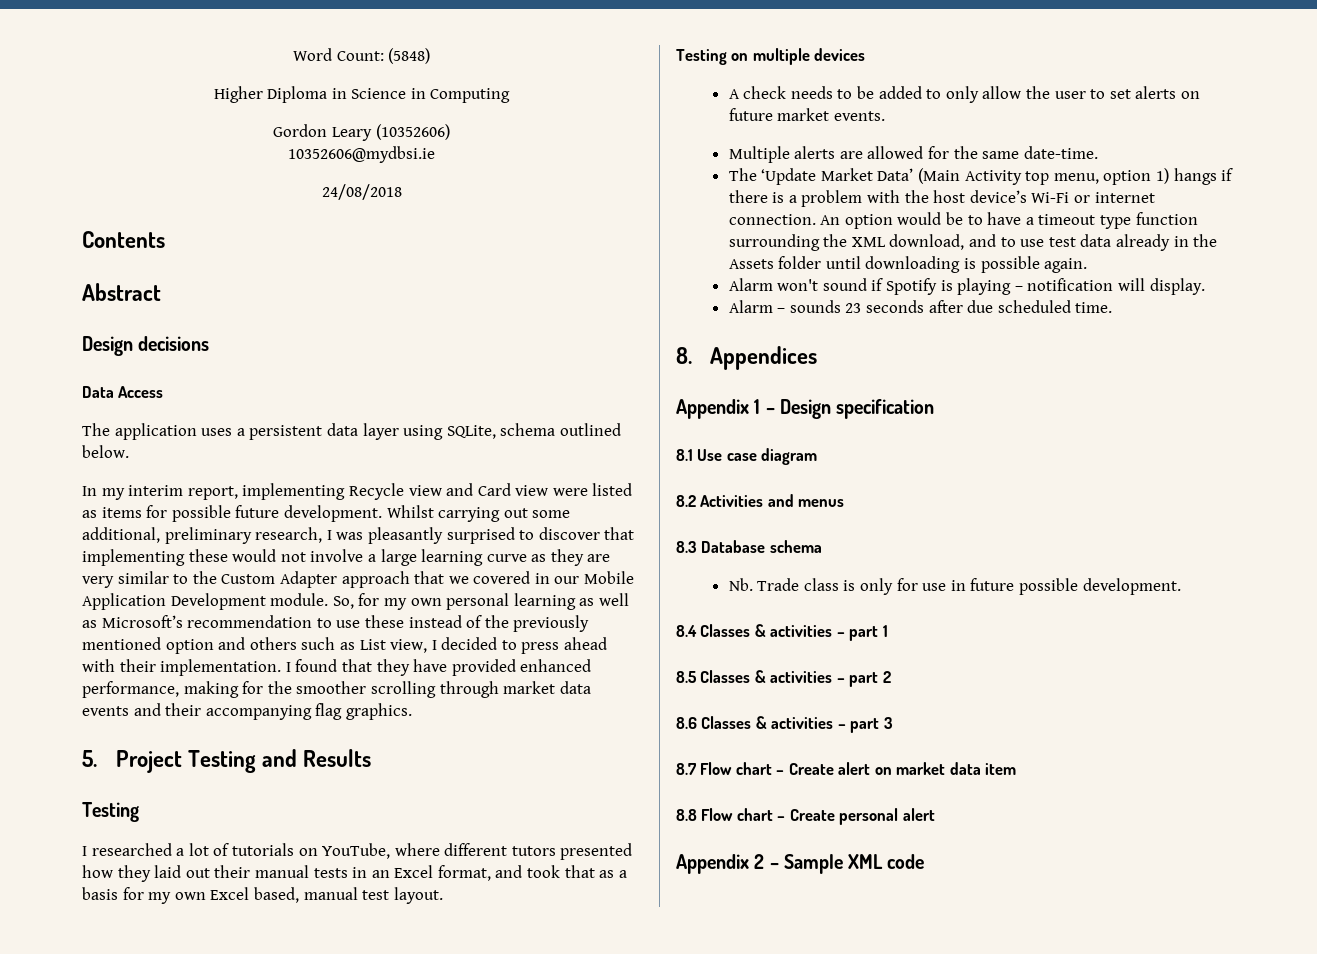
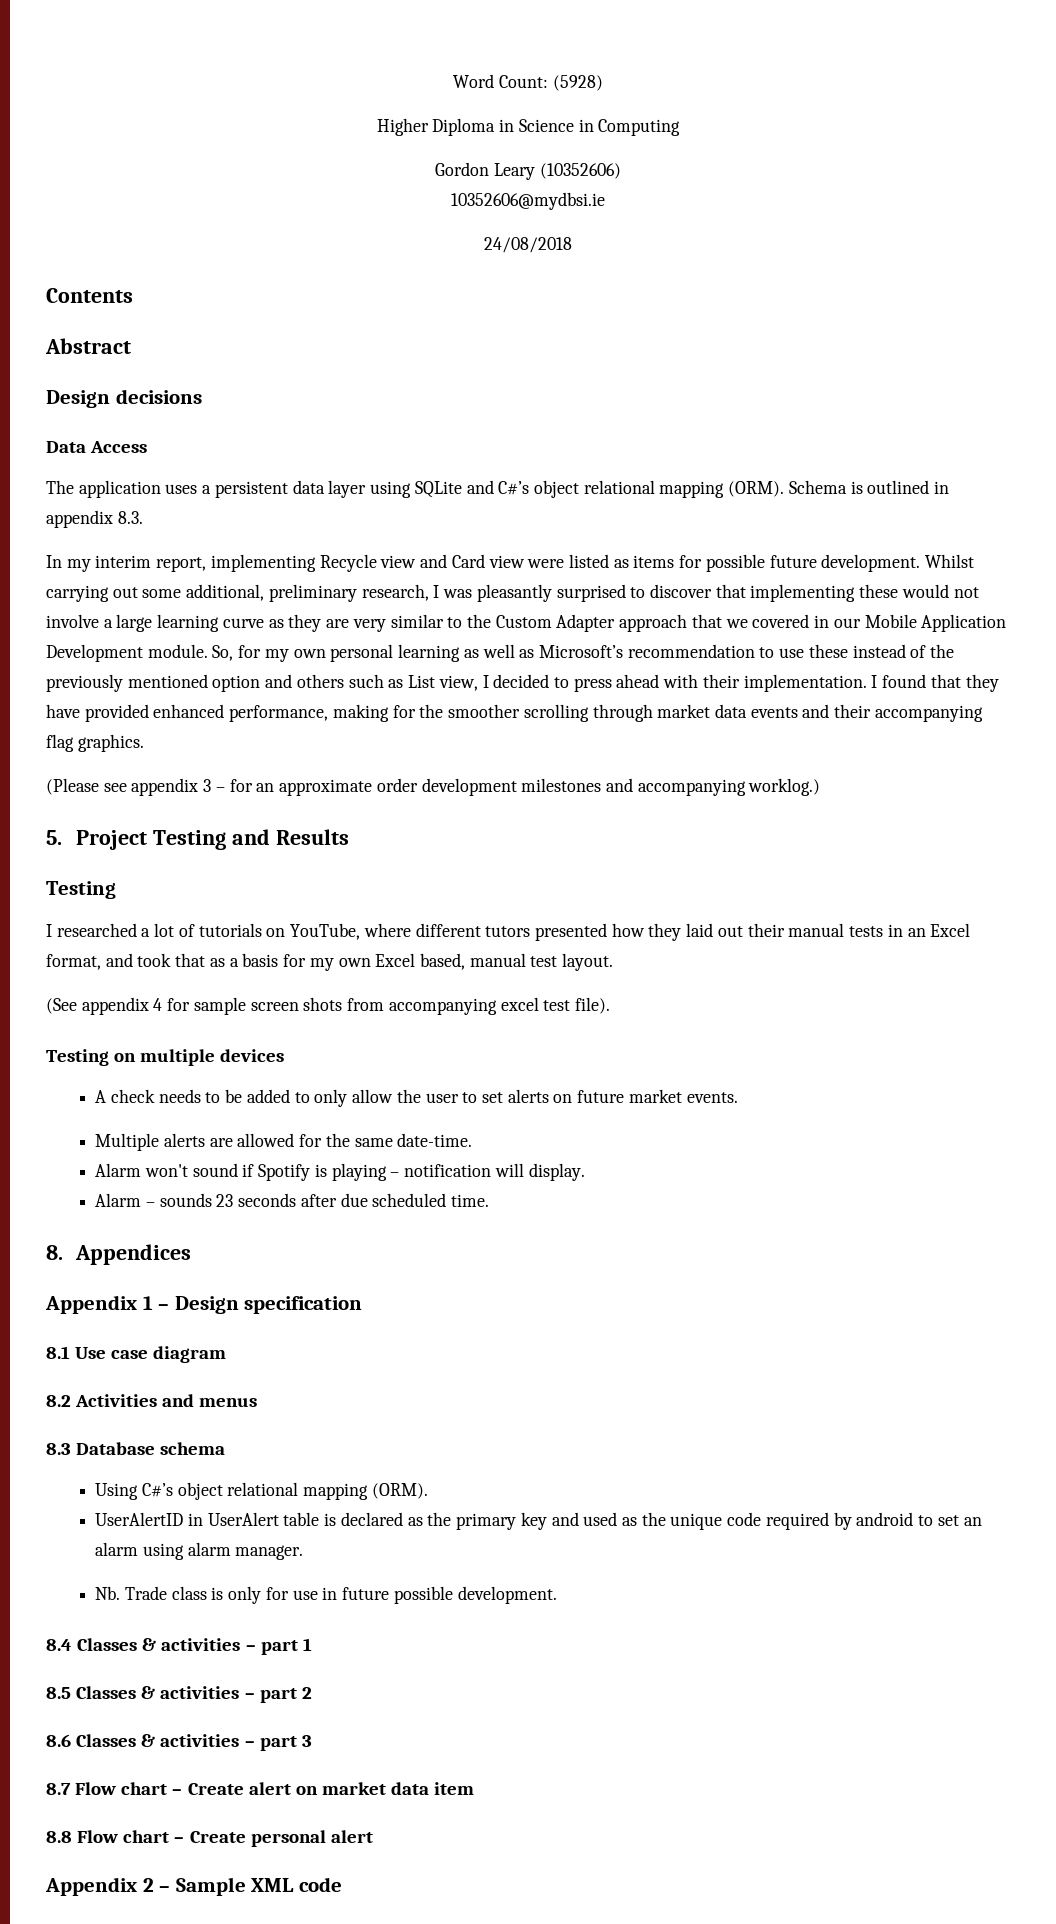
[388,48,431,64] (5848) -> [552,75,603,91] (5928)
[446,423,621,439] [82,445,129,458] SQLite, schema outlined below. -> [414,480,950,498] [46,510,143,528] SQLite and C#’s object relational mapping (ORM). Schema is outlined in appendix 8.3.
(412, 711) none -> [46,778,821,796] // (Please see appendix 3 – for an approximate order development milestones and accompanying worklog.)
(443, 895) none -> [46,997,610,1015] // (See appendix 4 for sample screen shots from accompanying excel test file).
[728,168,1234,185] [728,190,1155,207] [728,212,1198,229] [728,234,1218,251] [728,256,1088,273] // The ‘Update Market Data’ (Main Activity top menu, option 1) hangs if there is a problem with the host device’s Wi-Fi or internet connection. An option would be to have a timeout type function surrounding the XML download, and to use test data already in the Assets folder until downloading is possible again. -> (473, 1140) none
(822, 546) none -> [95,1482,428,1500] [95,1512,982,1530] [95,1542,304,1560] // Using C#’s object relational mapping (ORM). // UserAlertID in UserAlert table is declared as the primary key and used as the unique code required by android to set an alarm using alarm manager.

